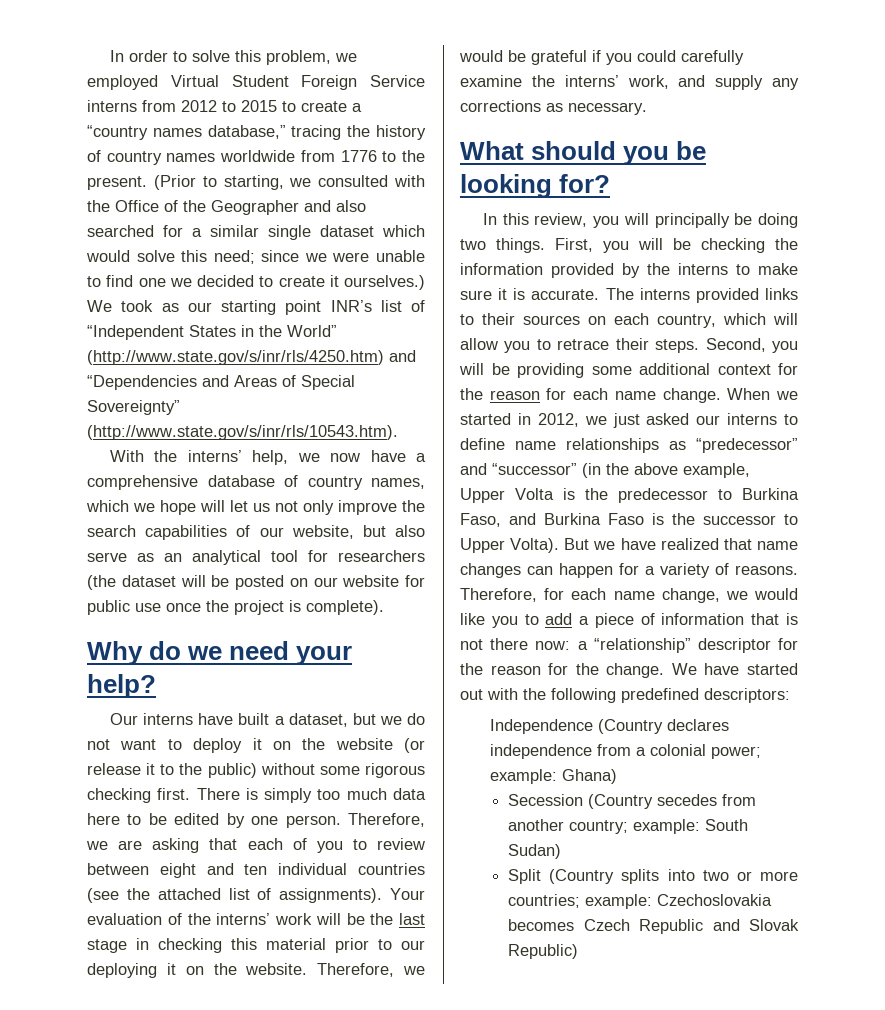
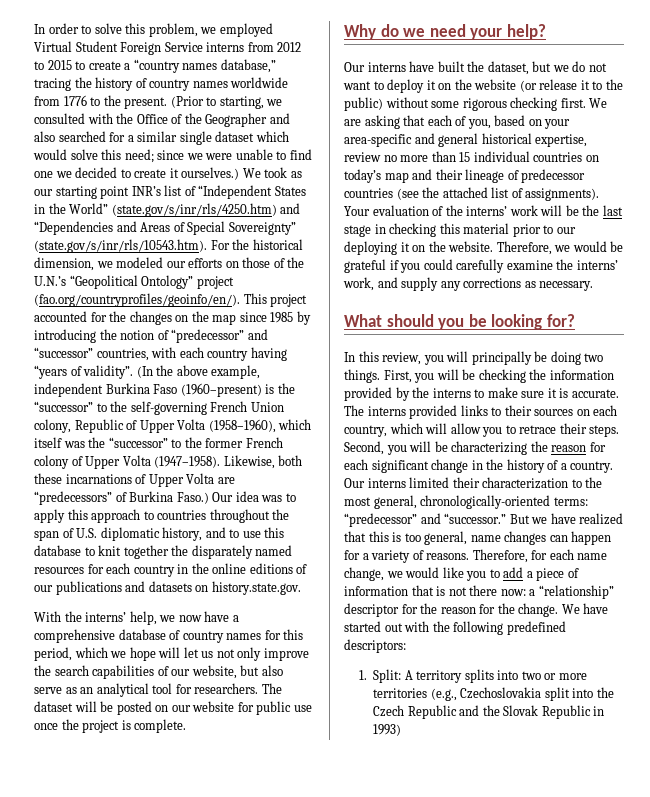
[87,350,384,365] (http://www.state.gov/s/inr/rls/4250.htm) -> [111,203,277,217] (state.gov/s/inr/rls/4250.htm)
[87,425,398,440] (http://www.state.gov/s/inr/rls/10543.htm). -> [34,239,303,253] [34,257,305,271] [34,275,234,289] [34,293,308,307] [34,311,311,325] [34,329,268,343] [34,347,287,361] [34,365,261,379] [34,383,295,397] [34,401,284,415] [34,419,312,433] [34,437,283,448] [34,455,303,469] [34,473,235,487] [34,491,296,505] [34,509,290,523] [34,527,285,541] [34,545,293,559] [34,563,308,577] [34,581,301,595] (state.gov/s/inr/rls/10543.htm). For the historical dimension, we modeled our efforts on those of the U.N.’s “Geopolitical Ontology” project (fao.org/countryprofiles/geoinfo/en/). This project accounted for the changes on the map since 1985 by introducing the notion of “predecessor” and “successor” countries, with each country having “years of validity”. (In the above example, independent Burkina Faso (1960–present) is the “successor” to the self-governing French Union colony, Republic of Upper Volta (1958–1960), which itself was the “successor” to the former French colony of Upper Volta (1947–1958). Likewise, both these incarnations of Upper Volta are “predecessors” of Burkina Faso.) Our idea was to apply this approach to countries throughout the span of U.S. diplomatic history, and to use this database to knit together the disparately named resources for each country in the online editions of our publications and datasets on history.state.gov.
[371,478,425,489] names, -> [226,629,304,640] [34,647,72,661] names for this period,
[338,550,425,562] [87,575,116,590] researchers (the -> [194,683,282,694] researchers. The
[306,600,384,615] complete). -> [134,719,187,733] complete.
[274,716,285,725] a -> [467,61,485,72] the
[196,788,426,803] [87,813,425,828] [86,841,108,850] There is simply too much data here to be edited by one person. Therefore, we -> [589,98,608,108] We
[316,838,425,853] [87,863,348,878] you to review between eight and ten individual -> [467,115,571,129] [344,133,588,147] [344,151,599,162] [344,169,586,183] you, based on your area-specific and general historical expertise, review no more than 15 individual countries on today’s map and their lineage of predecessor
[517,363,798,378] [460,388,798,403] [460,413,798,428] [460,438,798,453] [460,463,750,478] [460,488,799,503] [460,513,798,527] [460,538,560,553] providing some additional context for the reason for each name change. When we started in 2012, we just asked our interns to define name relationships as “predecessor” and “successor” (in the above example, Upper Volta is the predecessor to Burkina Faso, and Burkina Faso is the successor to Upper Volta). -> [451,441,606,455] [344,459,614,473] [344,477,603,489] [344,495,588,509] [344,513,507,527] characterizing the reason for each significant change in the history of a country. Our interns limited their characterization to the most general, chronologically-oriented terms: “predecessor” and “successor.”
(752, 544) none -> [368,531,468,545] this is too general,
[489,719,729,734] [489,744,761,759] [489,769,617,784] [508,794,757,809] [508,819,749,834] [508,844,562,859] [508,869,615,884] Independence (Country declares independence from a colonial power; example: Ghana) // Secession (Country secedes from another country; example: South Sudan) // Split (Country -> [358,669,463,683] 1. Split: A territory
[508,894,773,909] [508,919,799,934] [508,944,579,959] countries; example: Czechoslovakia becomes Czech Republic and Slovak Republic) -> [373,687,614,701] [373,705,605,719] [373,724,402,736] territories (e.g., Czechoslovakia split into the Czech Republic and the Slovak Republic in 1993)

